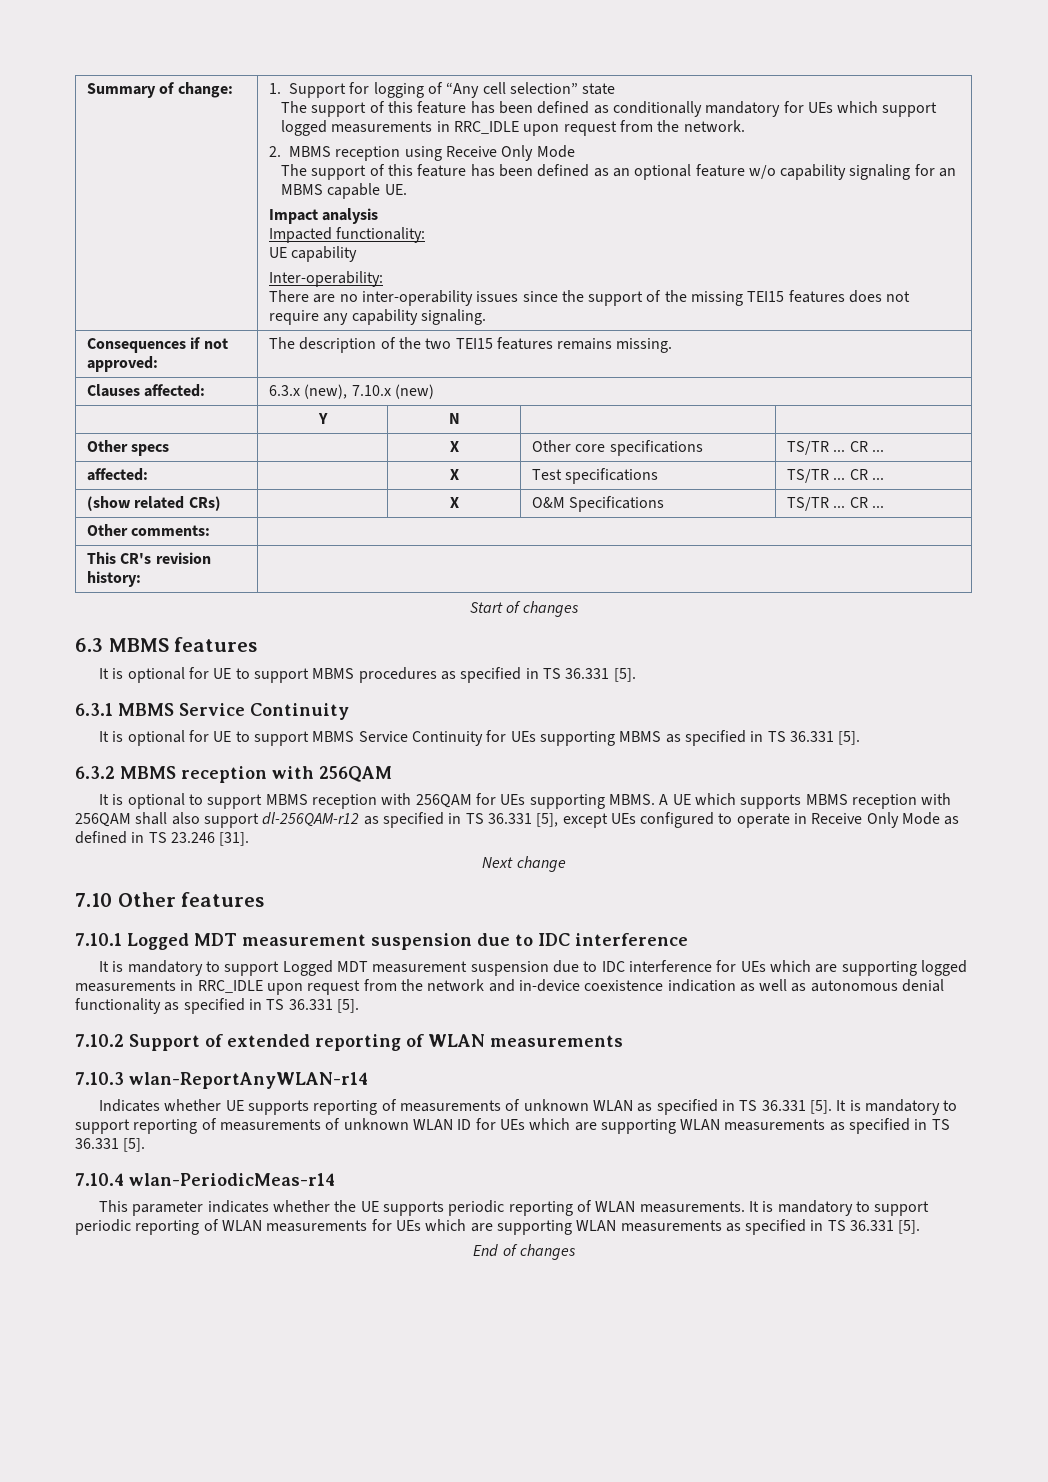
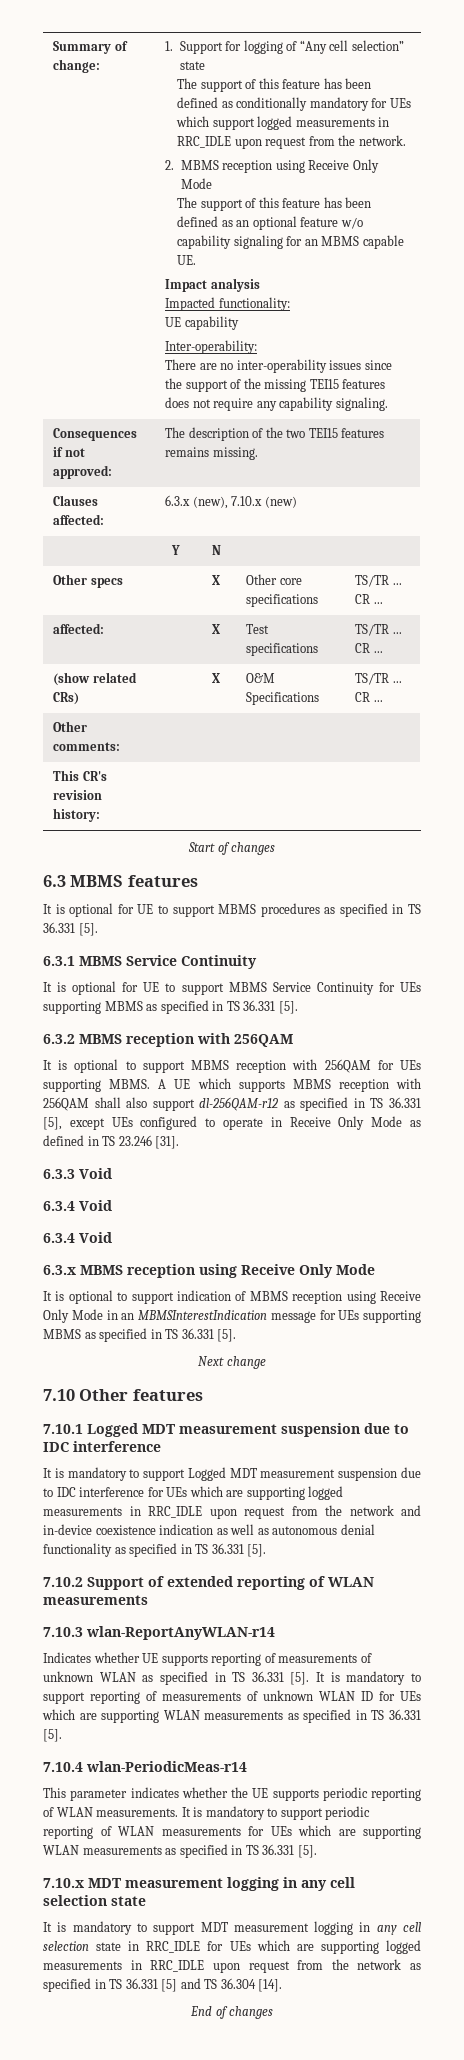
(250, 839) none -> [43,1168,112,1179] [43,1200,112,1211] [43,1232,112,1243] [43,1264,375,1278] [43,1290,421,1304] [43,1309,421,1323] [43,1328,237,1342] // 6.3.3 Void // 6.3.4 Void // 6.3.4 Void // 6.3.x MBMS reception using Receive Only Mode // It is optional to support indication of MBMS reception using Receive Only Mode in an MBMSInterestIndication message for UEs supporting MBMS as specified in TS 36.331 [5].
(921, 1227) none -> [43,1877,355,1891] [43,1895,146,1906] [43,1921,422,1935] [43,1940,421,1954] [43,1959,421,1973] [43,1978,283,1992] // 7.10.x MDT measurement logging in any cell selection state // It is mandatory to support MDT measurement logging in any cell selection state in RRC_IDLE for UEs which are supporting logged measurements in RRC_IDLE upon request from the network as specified in TS 36.331 [5] and TS 36.304 [14].

